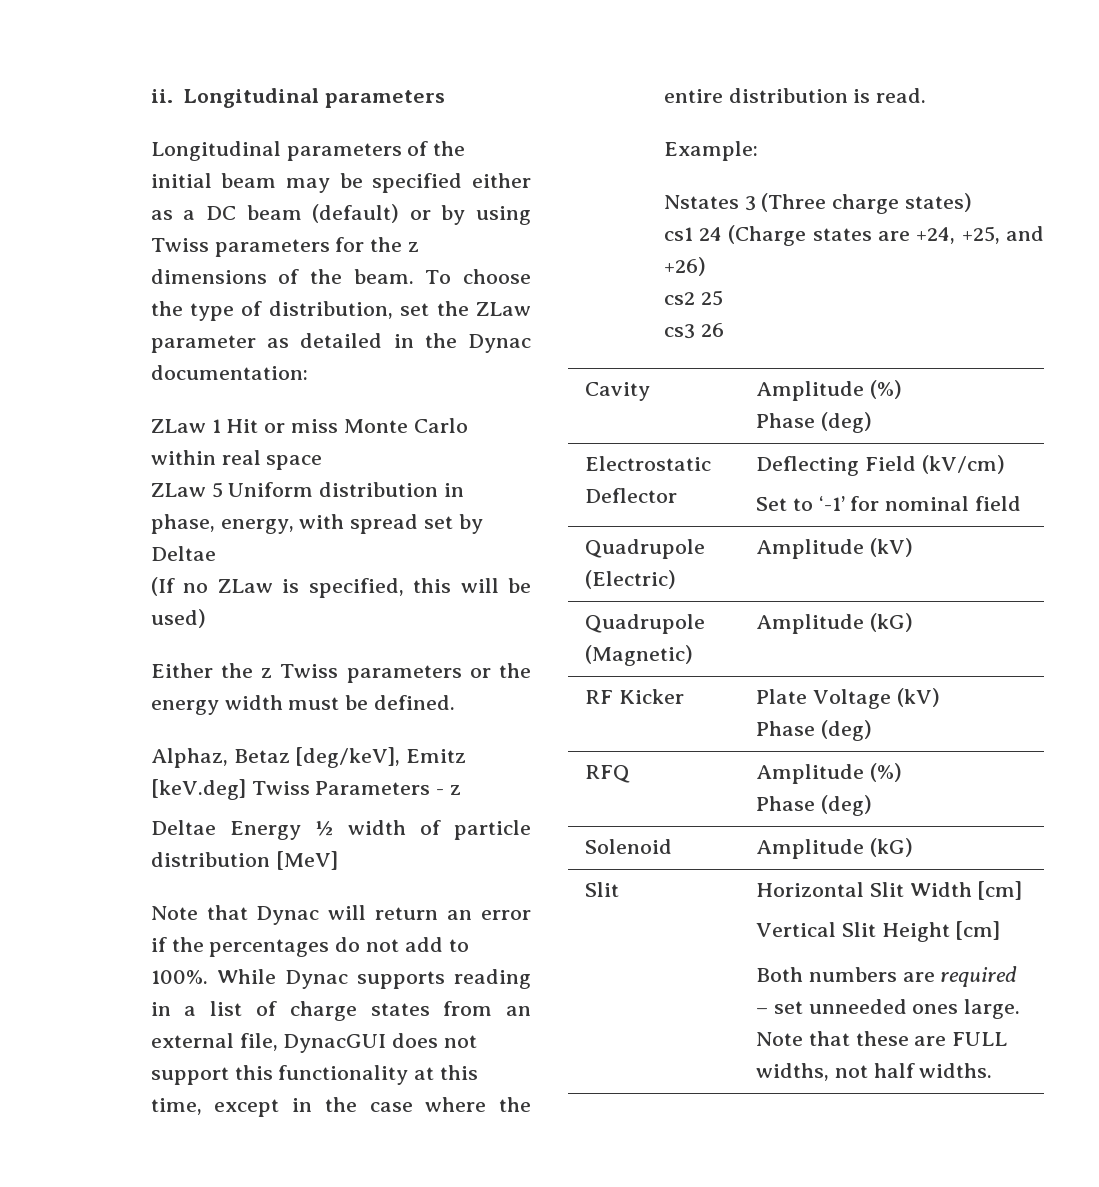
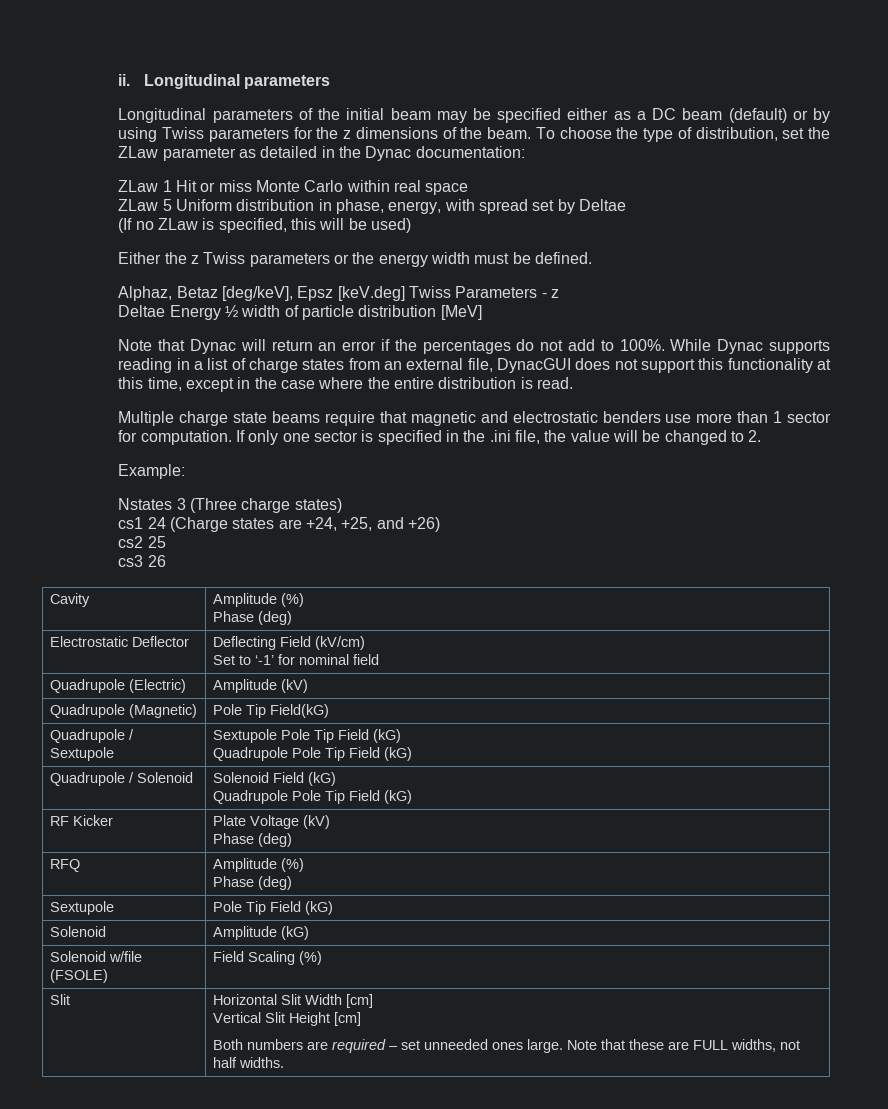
[406,749,467,763] Emitz -> [297,286,334,301] Epsz
(927, 95) none -> [118,411,831,426] [118,430,762,445] // Multiple charge state beams require that magnetic and electrostatic benders use more than 1 sector for computation. If only one sector is specified in the .ini file, the value will be changed to 2.
[756,614,865,634] Amplitude -> [213,704,330,718] [50,729,135,743] [50,747,115,761] [213,729,402,743] [213,747,413,761] [50,772,194,786] [213,772,337,786] [213,790,381,804] Pole Tip Field(kG) // Quadrupole / Sextupole | Sextupole Pole Tip Field (kG) // Quadrupole Pole Tip Field (kG) // Quadrupole / Solenoid | Solenoid Field (kG) // Quadrupole Pole Tip Field
[585,839,673,854] [756,838,913,859] Solenoid | Amplitude (kG) -> [50,901,115,915] [213,901,334,915] [50,926,107,937] [213,926,310,940] [50,951,143,962] [50,969,109,983] [213,951,323,965] Sextupole | Pole Tip Field (kG) // Solenoid | Amplitude (kG) // Solenoid w/file (FSOLE) | Field Scaling (%)

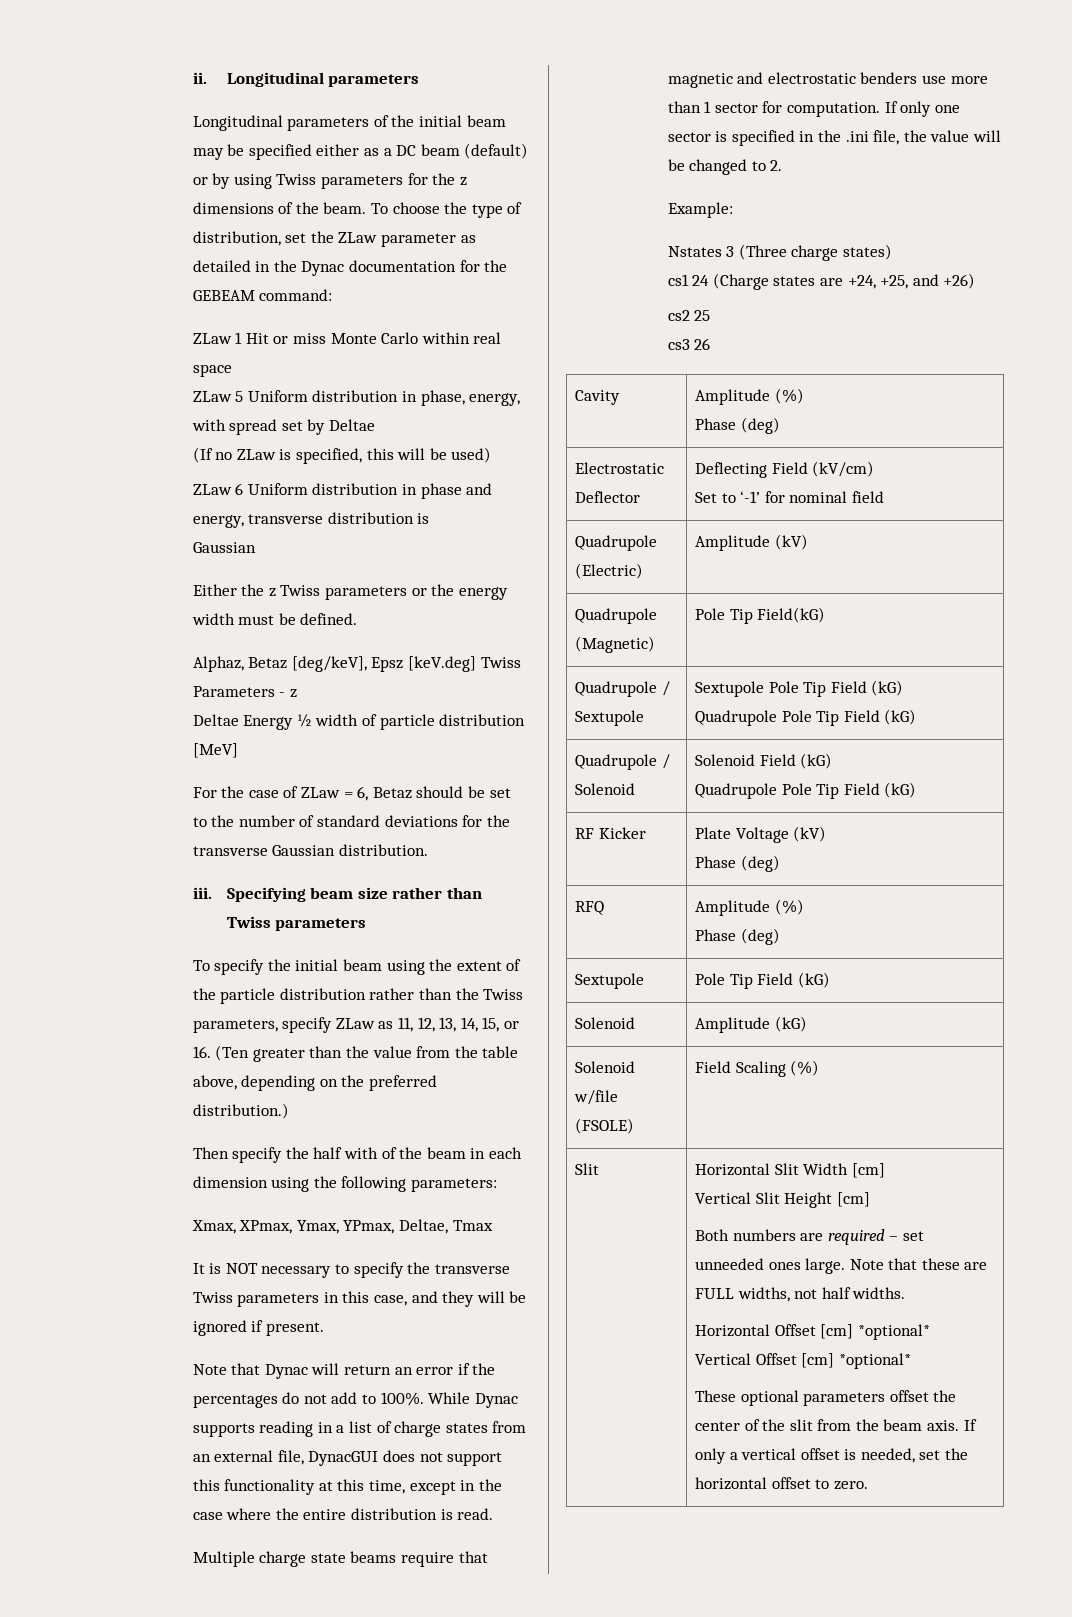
[415,146,525,158] documentation: -> [348,260,508,272] [192,289,333,301] documentation for the GEBEAM command:
(411, 225) none -> [192,483,493,499] [192,512,430,528] [192,542,256,553] // ZLaw 6 Uniform distribution in phase and energy, transverse distribution is // Gaussian
(482, 312) none -> [192,786,511,801] [192,815,510,827] [192,844,428,856] [192,887,482,902] [226,916,367,931] [192,959,522,975] [192,988,524,1004] [192,1017,519,1033] [192,1045,519,1062] [192,1075,437,1091] [192,1103,289,1119] [192,1147,522,1163] [192,1176,497,1192] [191,1219,493,1234] [192,1262,510,1278] [192,1291,527,1307] [192,1320,324,1336] // For the case of ZLaw = 6, Betaz should be set to the number of standard deviations for the transverse Gaussian distribution. // iii. Specifying beam size rather than Twiss parameters // To specify the initial beam using the extent of the particle distribution rather than the Twiss parameters, specify ZLaw as 11, 12, 13, 14, 15, or 16. (Ten greater than the value from the table above, depending on the preferred distribution.) // Then specify the half with of the beam in each dimension using the following parameters: // Xmax, XPmax, Ymax, YPmax, Deltae, Tmax // It is NOT necessary to specify the transverse Twiss parameters in this case, and they will be ignored if present.
(285, 1062) none -> [694,1324,930,1340] [694,1353,911,1369] [694,1390,957,1406] [694,1419,977,1431] [694,1448,969,1464] [694,1477,868,1490] // Horizontal Offset [cm] *optional* // Vertical Offset [cm] *optional* // These optional parameters offset the center of the slit from the beam axis. If only a vertical offset is needed, set the horizontal offset to zero.

